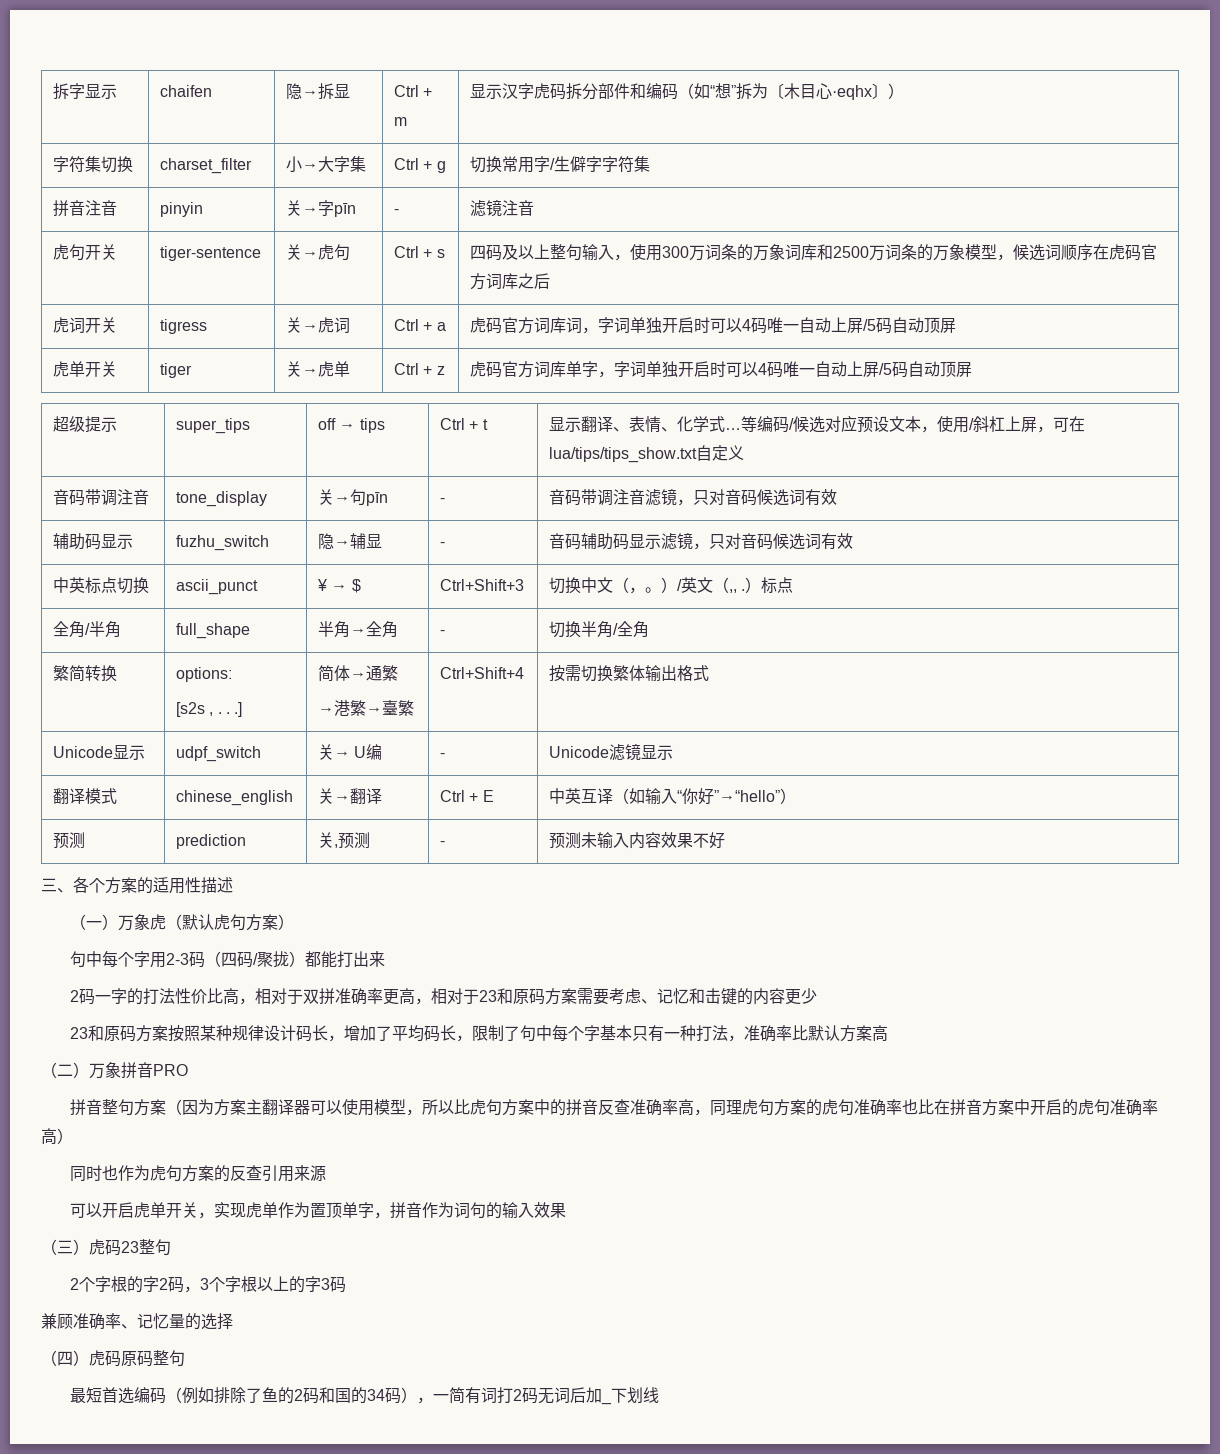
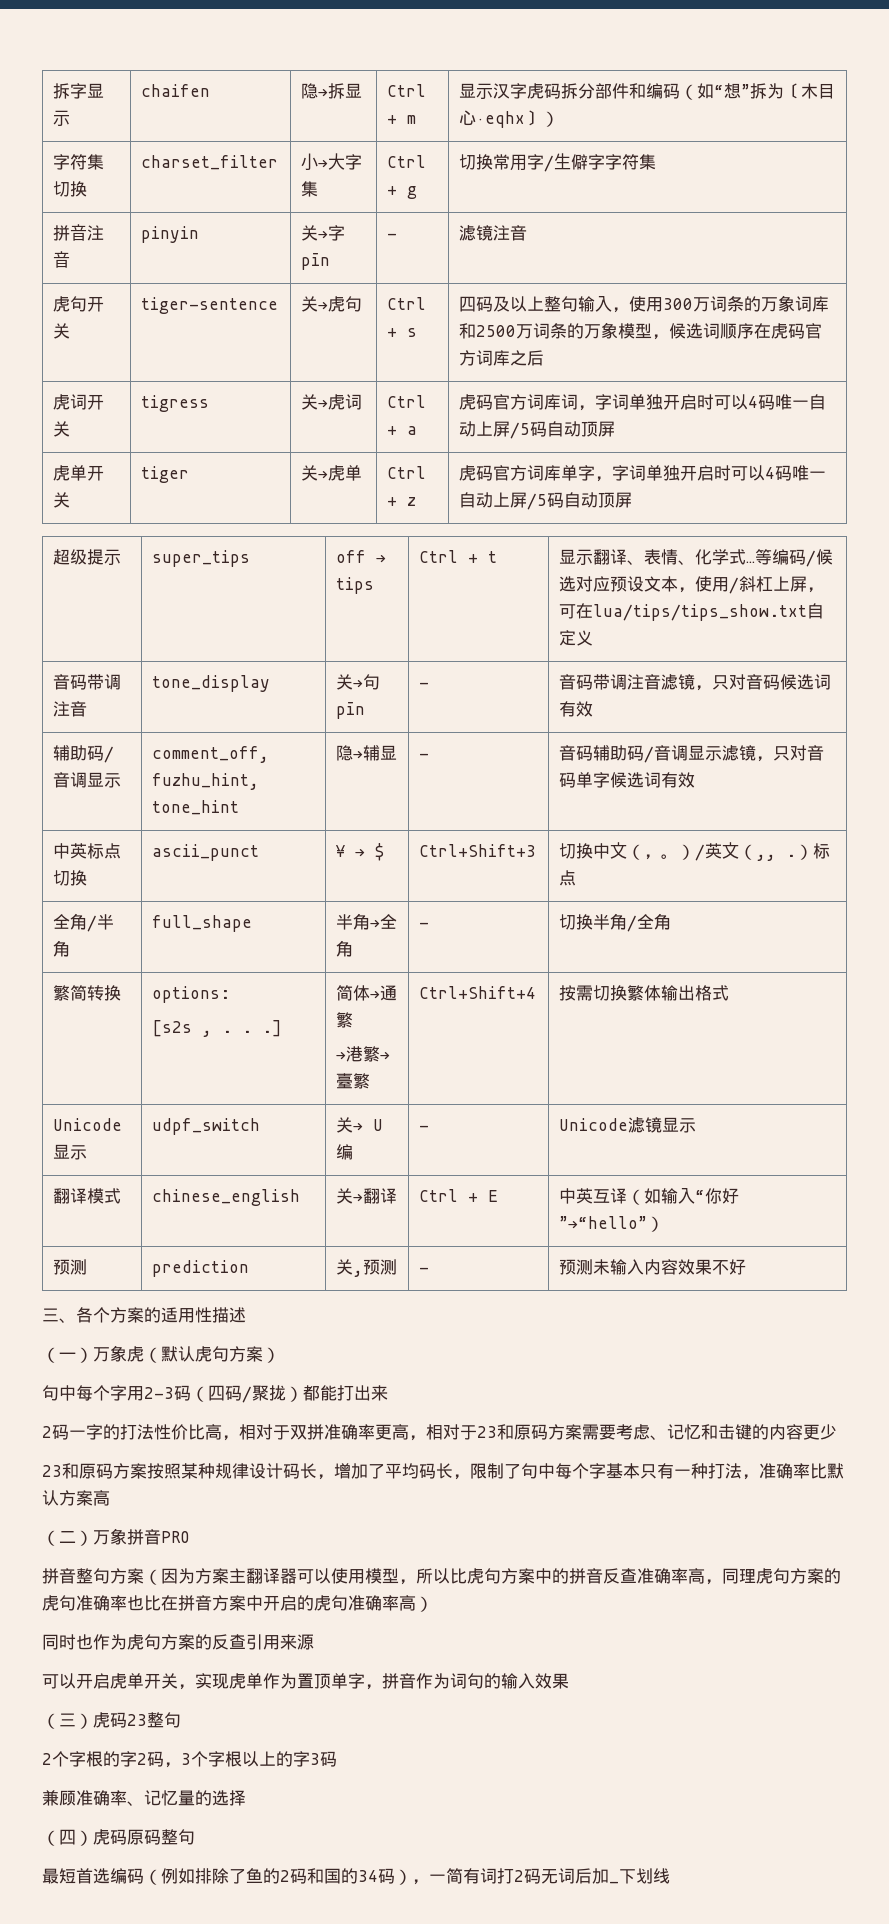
[100,534,133,549] [175,535,269,551] 显示 | fuzhu_switch -> [104,746,115,763] [53,772,122,788] [152,746,270,763] [152,773,260,790] [152,800,240,815] /音调显示 | comment_off, fuzhu_hint, tone_hint
(629, 541) none -> [644,745,689,763] /音调
(773, 541) none -> [576,772,611,788] 单字

